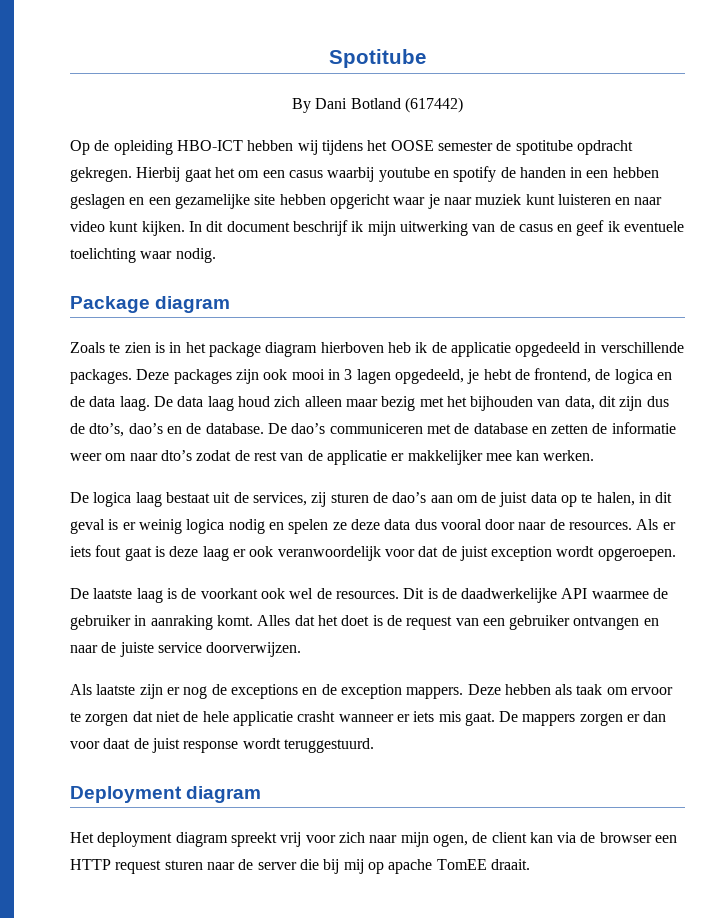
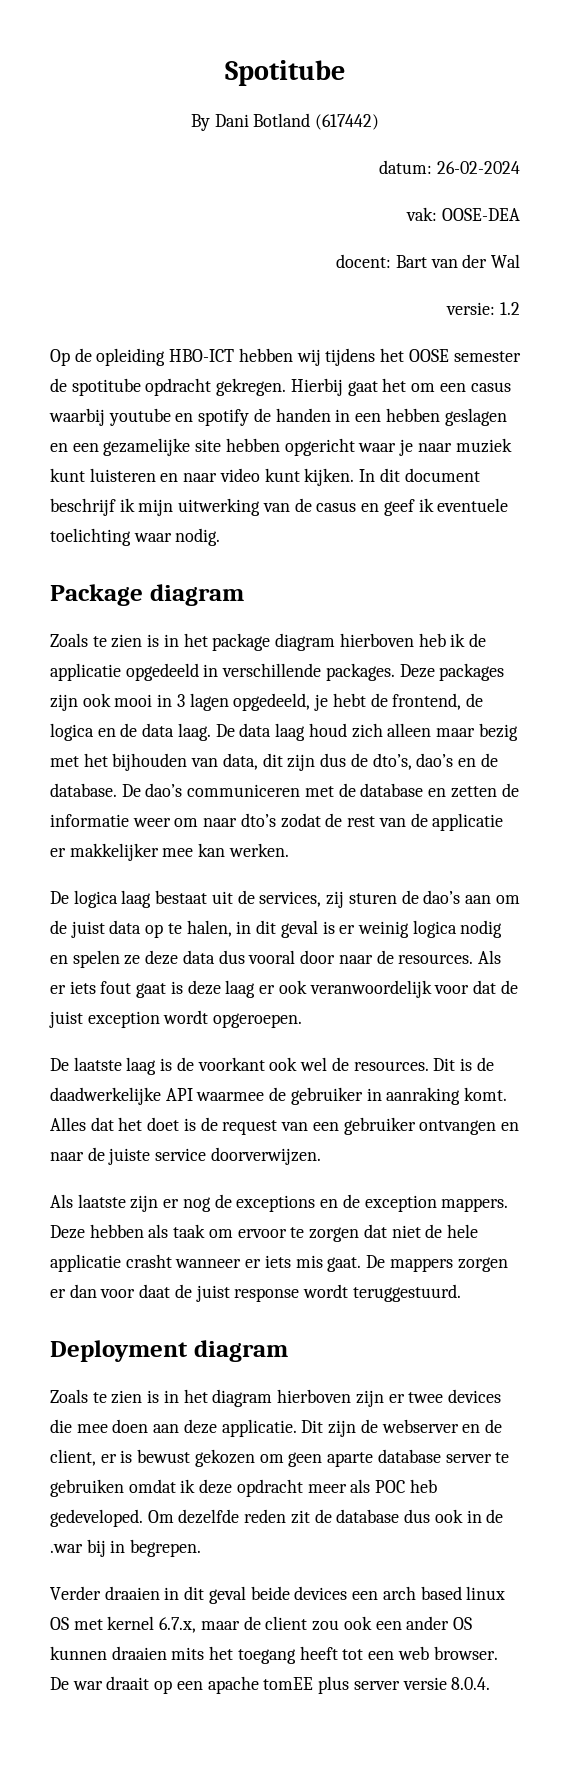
(463, 105) none -> [379,160,520,174] [406,207,520,221] [336,254,521,268] [446,302,520,315] // datum: 26-02-2024 // vak: OOSE-DEA // docent: Bart van der Wal // versie: 1.2
[70,832,678,847] [70,859,530,874] Het deployment diagram spreekt vrij voor zich naar mijn ogen, de client kan via de browser een HTTP request sturen naar de server die bij mij op apache TomEE draait. -> [50,1389,501,1407] [50,1419,502,1437] [50,1449,510,1467] [50,1479,437,1497] [50,1509,504,1527] [50,1539,202,1557] [50,1586,506,1604] [50,1616,472,1633] [50,1646,498,1664] [50,1676,491,1694] Zoals te zien is in het diagram hierboven zijn er twee devices die mee doen aan deze applicatie. Dit zijn de webserver en de client, er is bewust gekozen om geen aparte database server te gebruiken omdat ik deze opdracht meer als POC heb gedeveloped. Om dezelfde reden zit de database dus ook in de .war bij in begrepen. // Verder draaien in dit geval beide devices een arch based linux OS met kernel 6.7.x, maar de client zou ook een ander OS kunnen draaien mits het toegang heeft tot een web browser. De war draait op een apache tomEE plus server versie 8.0.4.

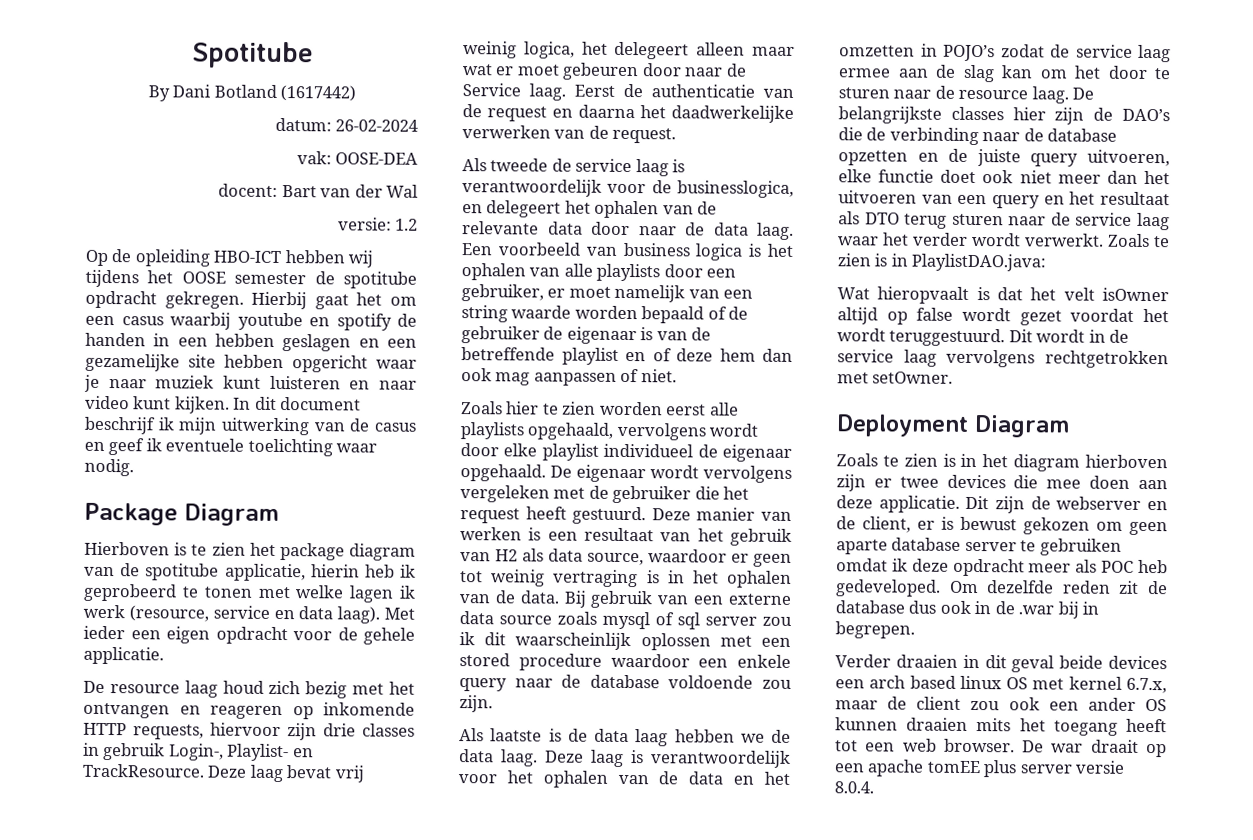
[315,114,380,130] (617442) -> [280,85,357,102] (1617442)
[149,584,244,606] [50,633,486,651] [50,663,505,681] [50,693,483,711] [50,723,518,741] [50,753,498,771] [50,783,519,798] [50,813,504,831] [50,843,289,861] [50,890,520,908] [50,920,503,938] [50,950,501,968] [50,980,518,998] [49,1010,303,1028] [50,1057,494,1075] [50,1087,508,1105] [50,1117,519,1135] [50,1147,321,1165] [50,1194,509,1212] [50,1224,478,1242] [50,1254,508,1272] [50,1284,461,1302] diagram // Zoals te zien is in het package diagram hierboven heb ik de applicatie opgedeeld in verschillende packages. Deze packages zijn ook mooi in 3 lagen opgedeeld, je hebt de frontend, de logica en de data laag. De data laag houd zich alleen maar bezig met het bijhouden van data, dit zijn dus de dto’s, dao’s en de database. De dao’s communiceren met de database en zetten de informatie weer om naar dto’s zodat de rest van de applicatie er makkelijker mee kan werken. // De logica laag bestaat uit de services, zij sturen de dao’s aan om de juist data op te halen, in dit geval is er weinig logica nodig en spelen ze deze data dus vooral door naar de resources. Als er iets fout gaat is deze laag er ook veranwoordelijk voor dat de juist exception wordt opgeroepen. // De laatste laag is de voorkant ook wel de resources. Dit is de daadwerkelijke API waarmee de gebruiker in aanraking komt. Alles dat het doet is de request van een gebruiker ontvangen en naar de juiste service doorverwijzen. // Als laatste zijn er nog de exceptions en de exception mappers. Deze hebben als taak om ervoor te zorgen dat niet de hele applicatie crasht wanneer er iets mis gaat. De mappers zorgen er dan voor daat de juist response wordt teruggestuurd. -> [184,503,279,526] [84,541,416,561] [84,563,416,582] [83,583,416,603] [83,604,415,624] [83,625,415,645] [83,646,164,665] [83,680,415,699] [83,702,415,720] [83,722,415,741] [83,742,314,762] [82,763,365,783] [463,41,795,60] [462,62,747,81] [462,83,794,101] [462,104,794,123] [462,125,677,144] [462,158,686,177] [462,179,794,198] [462,200,718,219] [462,221,794,240] [461,242,794,261] [461,263,737,282] [461,284,754,303] [461,305,749,324] [461,326,712,345] [461,347,793,365] [461,368,677,386] [461,401,739,416] [460,422,759,441] [460,443,792,462] [460,464,792,483] [460,485,750,504] [460,506,792,525] [460,527,792,546] [460,548,792,567] [460,569,792,588] [459,590,792,609] [459,611,792,630] [459,632,791,651] [459,653,791,671] [459,674,792,692] [459,695,493,713] [459,728,791,747] [459,749,791,768] [458,770,790,788] [839,43,1171,63] [838,64,1171,83] [838,85,1095,104] [838,106,1170,125] [838,127,1118,146] [838,148,1170,167] [838,169,1170,185] [838,190,1170,209] [838,211,1170,231] [838,232,1170,248] [837,253,1047,272] [837,286,1169,304] [837,307,1169,326] [837,328,1130,347] [837,349,1169,369] [837,371,954,384] Diagram // Hierboven is te zien het package diagram van de spotitube applicatie, hierin heb ik geprobeerd te tonen met welke lagen ik werk (resource, service en data laag). Met ieder een eigen opdracht voor de gehele applicatie. // De resource laag houd zich bezig met het ontvangen en reageren op inkomende HTTP requests, hiervoor zijn drie classes in gebruik Login-, Playlist- en TrackResource. Deze laag bevat vrij weinig logica, het delegeert alleen maar wat er moet gebeuren door naar de Service laag. Eerst de authenticatie van de request en daarna het daadwerkelijke verwerken van de request. // Als tweede de service laag is verantwoordelijk voor de businesslogica, en delegeert het ophalen van de relevante data door naar de data laag. Een voorbeeld van business logica is het ophalen van alle playlists door een gebruiker, er moet namelijk van een string waarde worden bepaald of de gebruiker de eigenaar is van de betreffende playlist en of deze hem dan ook mag aanpassen of niet. // Zoals hier te zien worden eerst alle playlists opgehaald, vervolgens wordt door elke playlist individueel de eigenaar opgehaald. De eigenaar wordt vervolgens vergeleken met de gebruiker die het request heeft gestuurd. Deze manier van werken is een resultaat van het gebruik van H2 als data source, waardoor er geen tot weinig vertraging is in het ophalen van de data. Bij gebruik van een externe data source zoals mysql of sql server zou ik dit waarscheinlijk oplossen met een stored procedure waardoor een enkele query naar de database voldoende zou zijn. // Als laatste is de data laag hebben we de data laag. Deze laag is verantwoordelijk voor het ophalen van de data en het omzetten in POJO’s zodat de service laag ermee aan de slag kan om het door te sturen naar de resource laag. De belangrijkste classes hier zijn de DAO’s die de verbinding naar de database opzetten en de juiste query uitvoeren, elke functie doet ook niet meer dan het uitvoeren van een query en het resultaat als DTO terug sturen naar de service laag waar het verder wordt verwerkt. Zoals te zien is in PlaylistDAO.java: // Wat hieropvaalt is dat het velt isOwner altijd op false wordt gezet voordat het wordt teruggestuurd. Dit wordt in de service laag vervolgens rechtgetrokken met setOwner.
[193,1340,288,1362] diagram -> [974,415,1070,438] Diagram

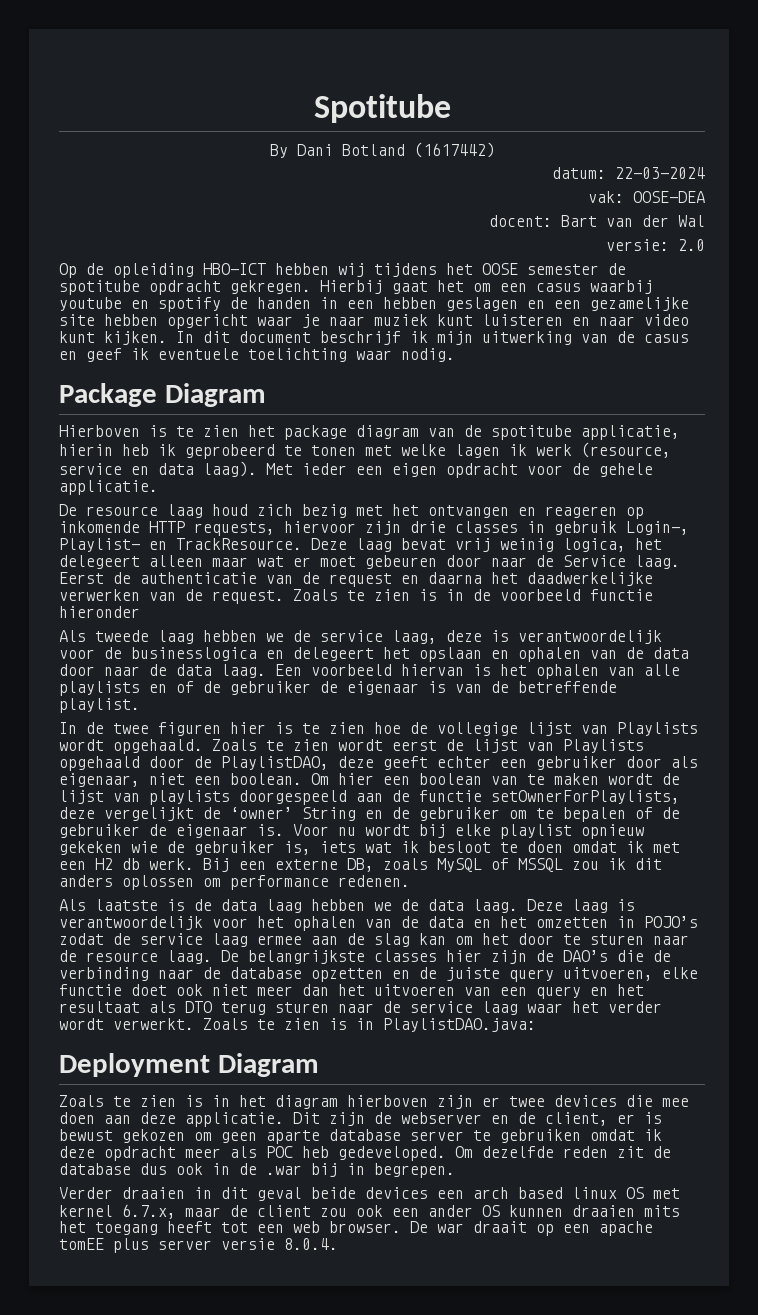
[335,119,418,132] 26-02-2024 -> [615,167,705,179] 22-03-2024
[395,218,418,231] 1.2 -> [678,239,705,251] 2.0
[462,158,669,177] // Als tweede de service laag -> [293,589,653,601] [59,606,140,618] [59,630,482,644] Zoals te zien is in de voorbeeld functie hieronder // Als tweede laag hebben we de service laag, deze
[677,180,794,198] businesslogica, -> [131,647,257,661] businesslogica
[594,200,718,219] [462,221,539,235] ophalen van de relevante -> [419,647,644,662] opslaan en ophalen van de
[585,242,744,261] van business logica -> [401,664,464,676] hiervan
[663,264,737,278] [461,284,754,303] [461,305,705,324] door een gebruiker, er moet namelijk van een string waarde worden bepaald -> [149,684,167,693] en
[561,347,793,365] [461,368,677,386] [461,401,739,416] [460,422,759,441] [460,443,792,462] [460,464,792,483] [460,485,750,504] [460,506,792,525] [460,527,792,546] [460,548,792,567] [460,569,792,588] [459,590,792,609] [459,611,792,630] [459,632,791,651] [459,653,791,671] [459,674,792,692] [459,695,493,713] playlist en of deze hem dan ook mag aanpassen of niet. // Zoals hier te zien worden eerst alle playlists opgehaald, vervolgens wordt door elke playlist individueel de eigenaar opgehaald. De eigenaar wordt vervolgens vergeleken met de gebruiker die het request heeft gestuurd. Deze manier van werken is een resultaat van het gebruik van H2 als data source, waardoor er geen tot weinig vertraging is in het ophalen van de data. Bij gebruik van een externe data source zoals mysql of sql server zou ik dit waarscheinlijk oplossen met een stored procedure waardoor een enkele query naar de database voldoende zou zijn. -> [59,698,140,713] [59,722,698,736] [59,739,644,754] [59,756,698,771] [59,773,680,787] [59,790,680,805] [59,807,680,822] [59,824,644,839] [59,841,680,855] [59,858,662,872] [59,875,410,890] playlist. // In de twee figuren hier is te zien hoe de vollegige lijst van Playlists wordt opgehaald. Zoals te zien wordt eerst de lijst van Playlists opgehaald door de PlaylistDAO, deze geeft echter een gebruiker door als eigenaar, niet een boolean. Om hier een boolean van te maken wordt de lijst van playlists doorgespeeld aan de functie setOwnerForPlaylists, deze vergelijkt de ‘owner’ String en de gebruiker om te bepalen of de gebruiker de eigenaar is. Voor nu wordt bij elke playlist opnieuw gekeken wie de gebruiker is, iets wat ik besloot te doen omdat ik met een H2 db werk. Bij een externe DB, zoals MySQL of MSSQL zou ik dit anders oplossen om performance redenen.
[837,286,1169,304] [837,307,1169,326] [837,328,1130,347] [837,349,1169,369] [837,371,954,384] // Wat hieropvaalt is dat het velt isOwner altijd op false wordt gezet voordat het wordt teruggestuurd. Dit wordt in de service laag vervolgens rechtgetrokken met setOwner. -> (536, 1025) none

